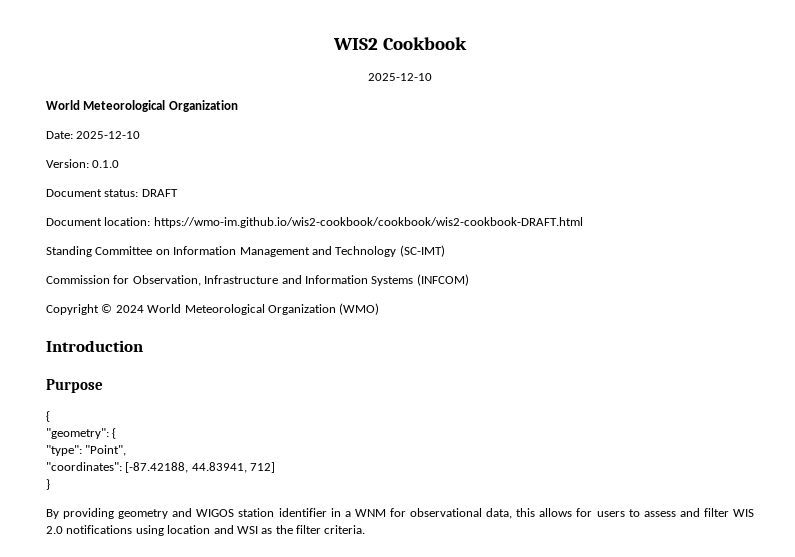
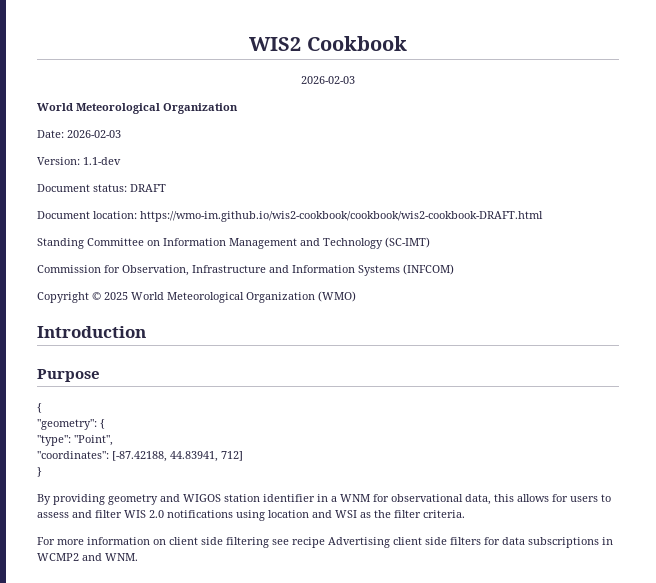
[368,73,432,81] 2025-12-10 -> [301,76,355,84] 2026-02-03
[76,131,141,139] 2025-12-10 -> [67,130,121,138] 2026-02-03
[92,160,120,168] 0.1.0 -> [83,157,121,165] 1.1-dev
[115,305,144,313] 2024 -> [104,292,128,300] 2025
(366, 529) none -> [37,537,613,548] [37,553,138,561] // For more information on client side filtering see recipe Advertising client side filters for data subscriptions in WCMP2 and WNM.

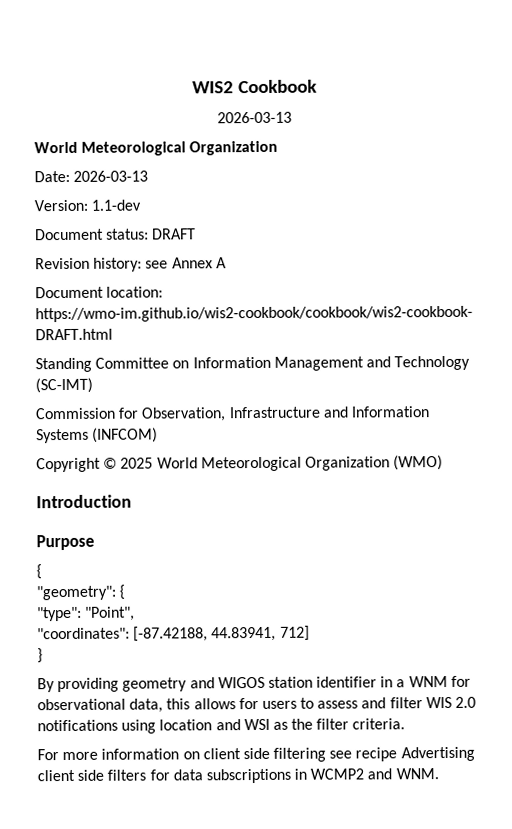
[301,76,355,84] 2026-02-03 -> [217,111,292,124] 2026-03-13
[67,130,121,138] 2026-02-03 -> [73,170,149,182] 2026-03-13
(166, 188) none -> [35,257,227,272] // Revision history: see Annex A

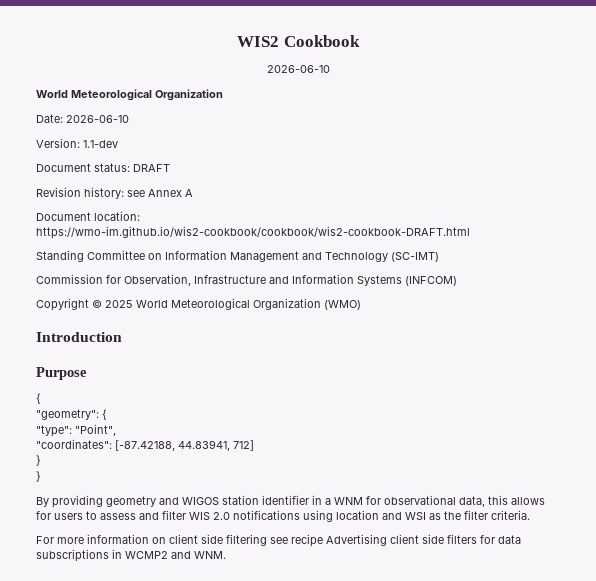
[217,111,292,124] 2026-03-13 -> [266,65,330,73] 2026-06-10
[73,170,149,182] 2026-03-13 -> [66,115,129,123] 2026-06-10
(43, 656) none -> [36,471,41,482] // }

